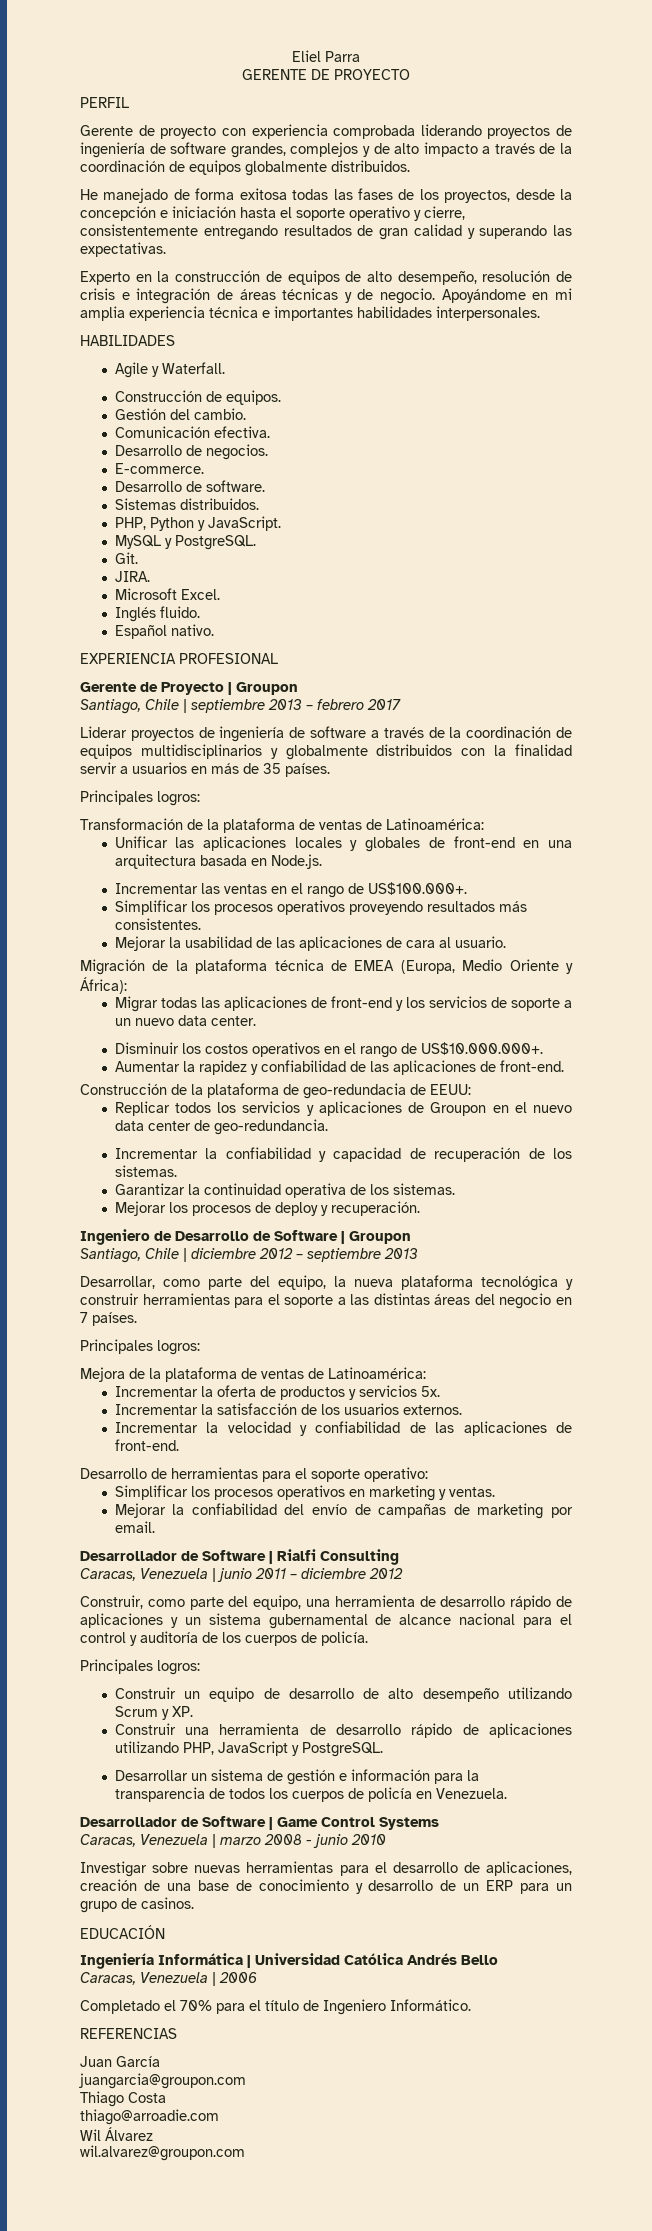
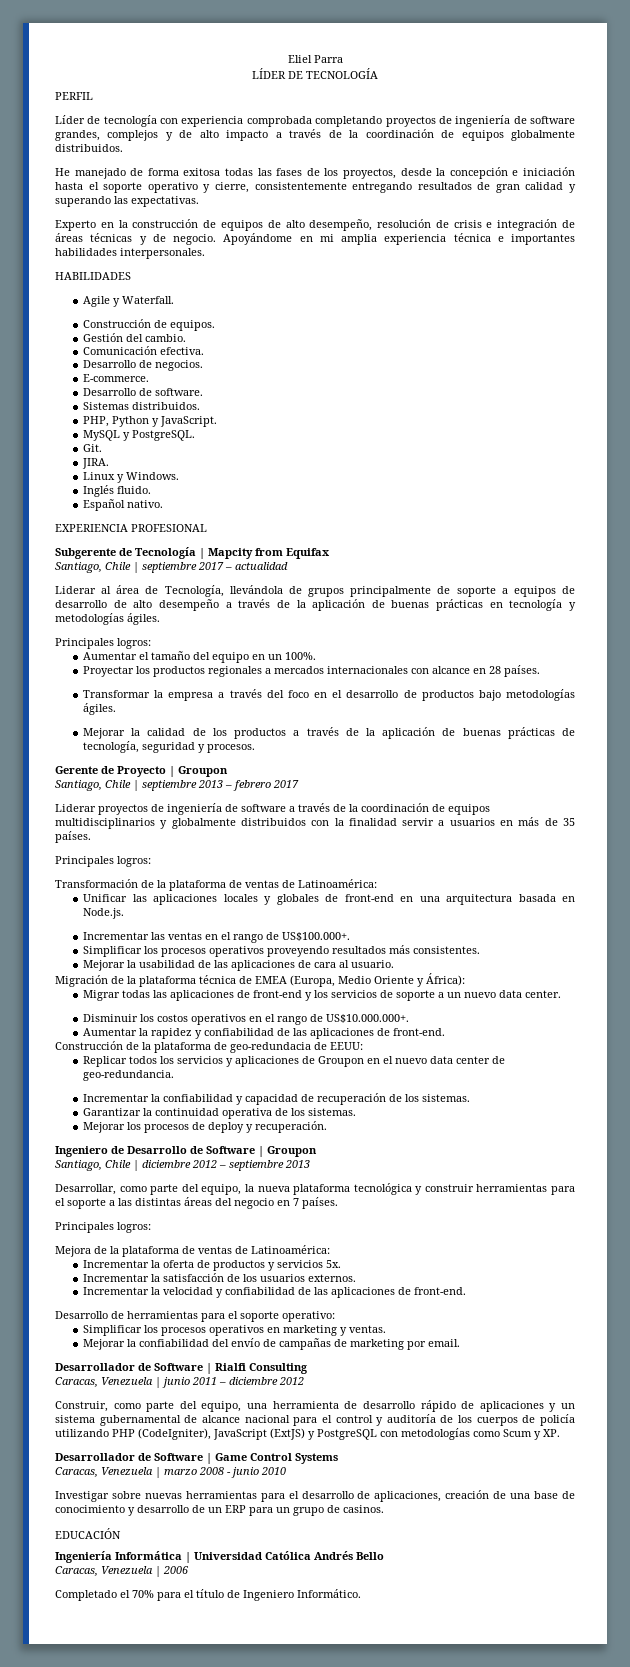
[242,69,410,80] [80,97,129,108] [80,125,217,139] GERENTE DE PROYECTO // PERFIL // Gerente de proyecto -> [252,68,378,79] [55,92,93,100] [55,115,157,127] LÍDER DE TECNOLOGÍA // PERFIL // Líder de tecnología
[420,124,482,136] liderando -> [315,116,383,127] completando
[114,588,220,600] Microsoft Excel. -> [83,472,180,483] Linux y Windows.
(278, 658) none -> [55,547,330,559] [55,562,288,573] [55,585,575,597] [55,599,577,611] [55,613,160,625] [55,638,151,649] [83,651,317,663] [83,665,541,677] [83,689,575,701] [83,703,117,715] [83,727,575,739] [83,741,256,753] // Subgerente de Tecnología | Mapcity from Equifax // Santiago, Chile | septiembre 2017 – actualidad // Liderar al área de Tecnología, llevándola de grupos principalmente de soporte a equipos de desarrollo de alto desempeño a través de la aplicación de buenas prácticas en tecnología y metodologías ágiles. // Principales logros: // Aumentar el tamaño del equipo en un 100%. // Proyectar los productos regionales a mercados internacionales con alcance en 28 países. // Transformar la empresa a través del foco en el desarrollo de productos bajo metodologías ágiles. // Mejorar la calidad de los productos a través de la aplicación de buenas prácticas de tecnología, seguridad y procesos.
[321,1631,368,1646] [80,1659,200,1675] [114,1687,572,1702] [114,1706,193,1720] [114,1723,572,1738] [114,1741,383,1757] [114,1769,479,1785] [114,1787,507,1802] policía. // Principales logros: // Construir un equipo de desarrollo de alto desempeño utilizando Scrum y XP. // Construir una herramienta de desarrollo rápido de aplicaciones utilizando PHP, JavaScript y PostgreSQL. // Desarrollar un sistema de gestión e información para la transparencia de todos los cuerpos de policía en Venezuela. -> [540,1414,576,1426] [55,1428,560,1440] policía utilizando PHP (CodeIgniter), JavaScript (ExtJS) y PostgreSQL con metodologías como Scum y XP.
[80,2028,177,2039] [80,2056,160,2067] [79,2073,246,2089] [80,2091,166,2107] [80,2109,219,2125] [80,2127,153,2141] [80,2145,245,2161] // REFERENCIAS // Juan García // juangarcia@groupon.com // Thiago Costa // thiago@arroadie.com // Wil Álvarez // wil.alvarez@groupon.com -> (361, 1593) none

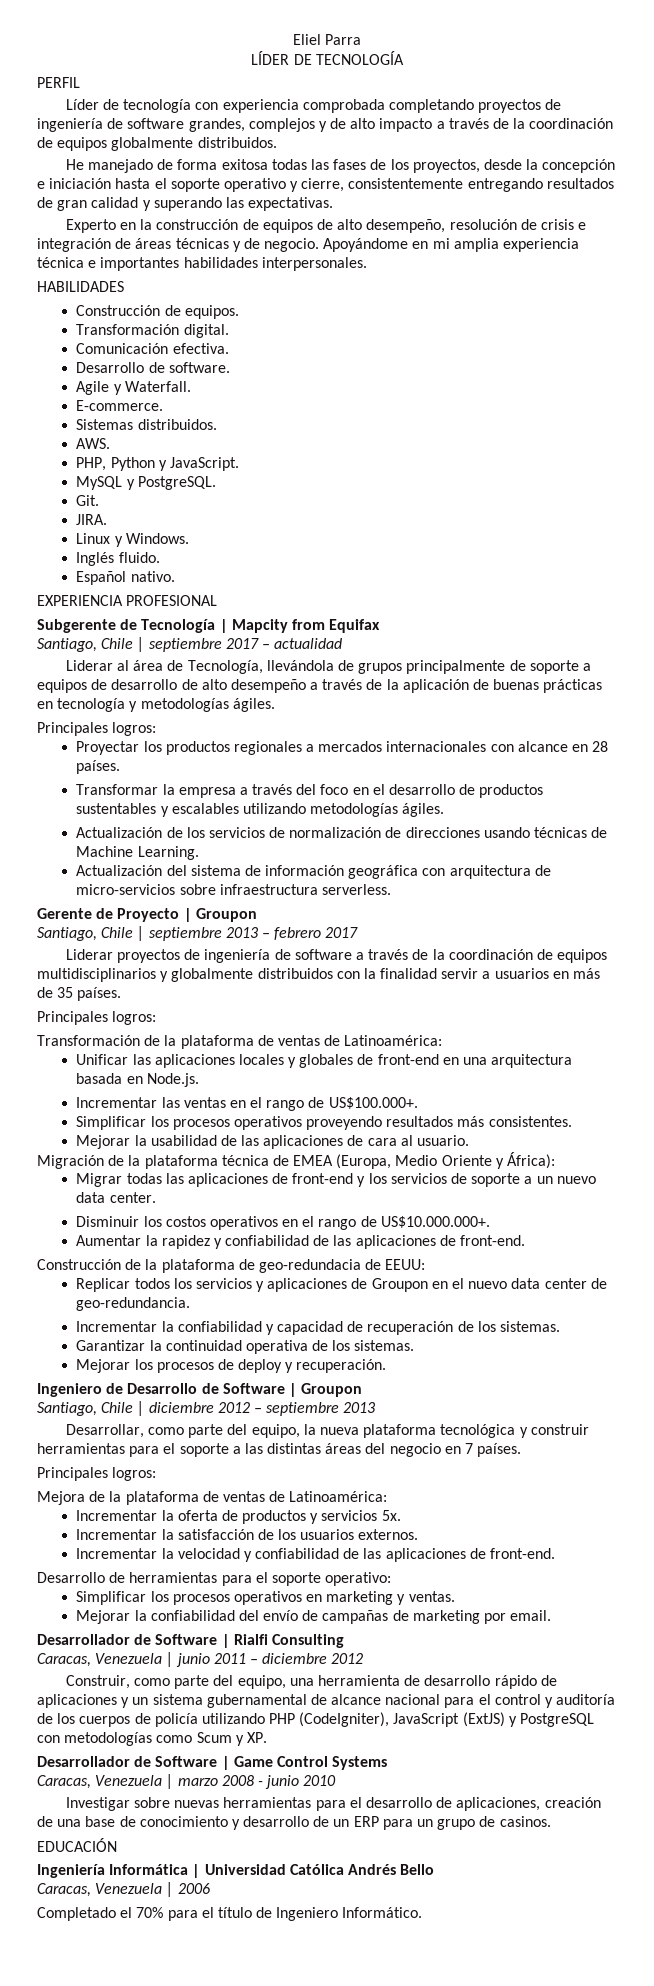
[83,296,175,307] // Agile y Waterfall. -> (124, 286) none
[83,333,187,342] Gestión del cambio. -> [76,324,229,338] Transformación digital.
[155,360,204,371] [83,374,150,382] [83,388,204,396] negocios. // E-commerce. // Desarrollo de software. -> [168,362,230,373] [76,381,191,395] [76,400,164,411] software. // Agile y Waterfall. // E-commerce.
(201, 406) none -> [76,438,111,449] // AWS.
[83,651,317,663] // Aumentar el tamaño del equipo en un 100%. -> (157, 729) none
[478,689,575,701] [83,703,117,715] [83,727,575,739] [83,741,256,753] bajo metodologías ágiles. // Mejorar la calidad de los productos a través de la aplicación de buenas prácticas de tecnología, seguridad y procesos. -> [76,803,445,817] [76,827,608,838] [76,846,199,860] [76,865,551,879] [76,884,391,895] sustentables y escalables utilizando metodologías ágiles. // Actualización de los servicios de normalización de direcciones usando técnicas de Machine Learning. // Actualización del sistema de información geográfica con arquitectura de micro-servicios sobre infraestructura serverless.

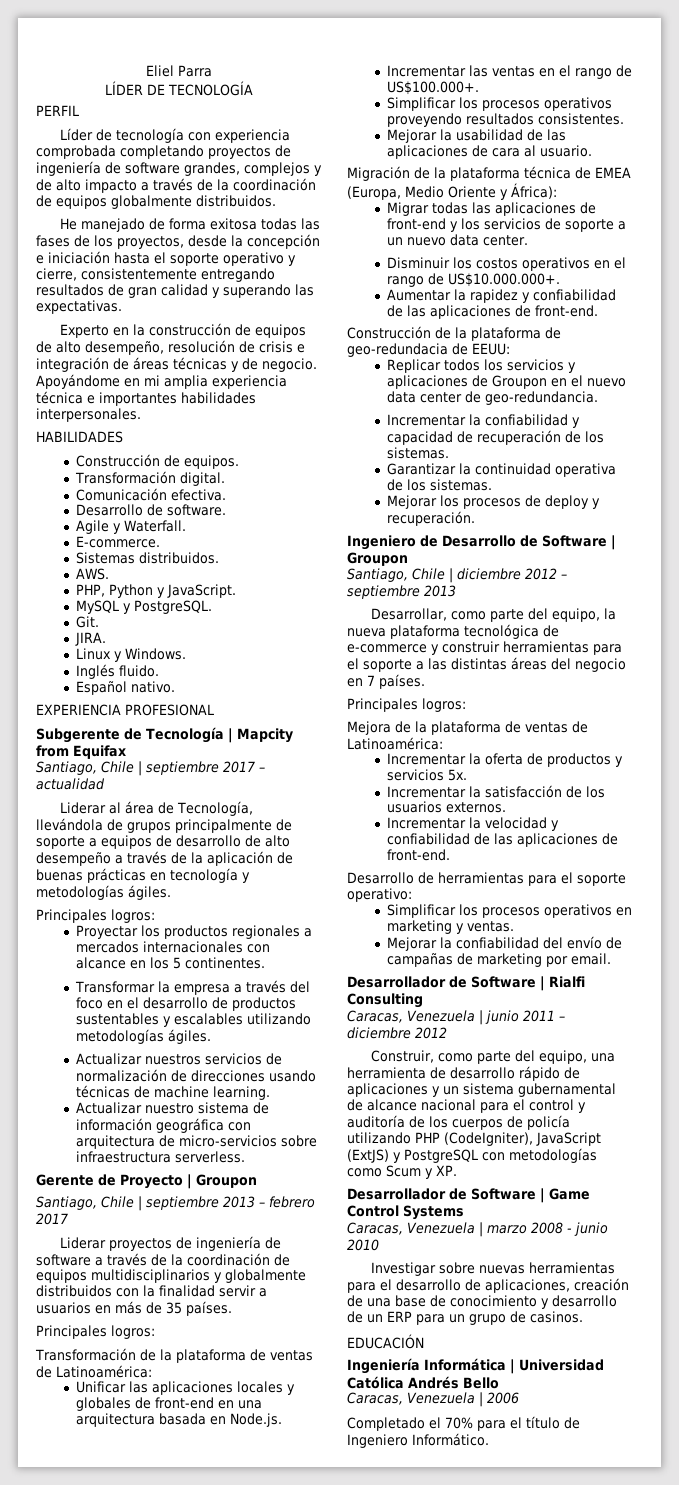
[592,741,609,752] [76,760,121,774] 28 países. -> [149,957,265,969] los 5 continentes.
[76,827,205,838] Actualización de los -> [75,1053,201,1065] Actualizar nuestros
[76,846,199,860] [76,865,187,876] Machine Learning. // Actualización del -> [153,1086,270,1100] [75,1102,194,1114] machine learning. // Actualizar nuestro
[457,1116,485,1127] más -> (534, 119) none
(516, 1431) none -> [543,625,559,637] [347,644,427,653] de e-commerce

